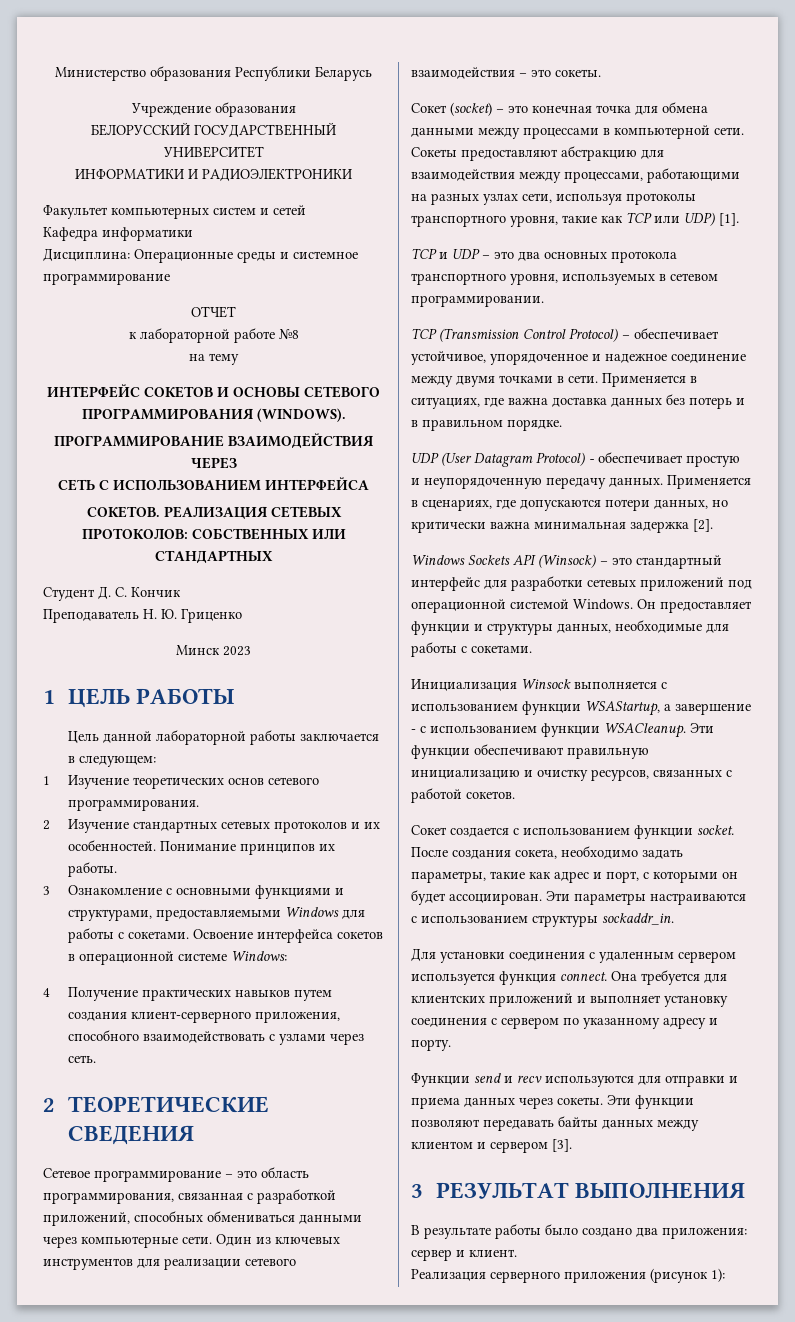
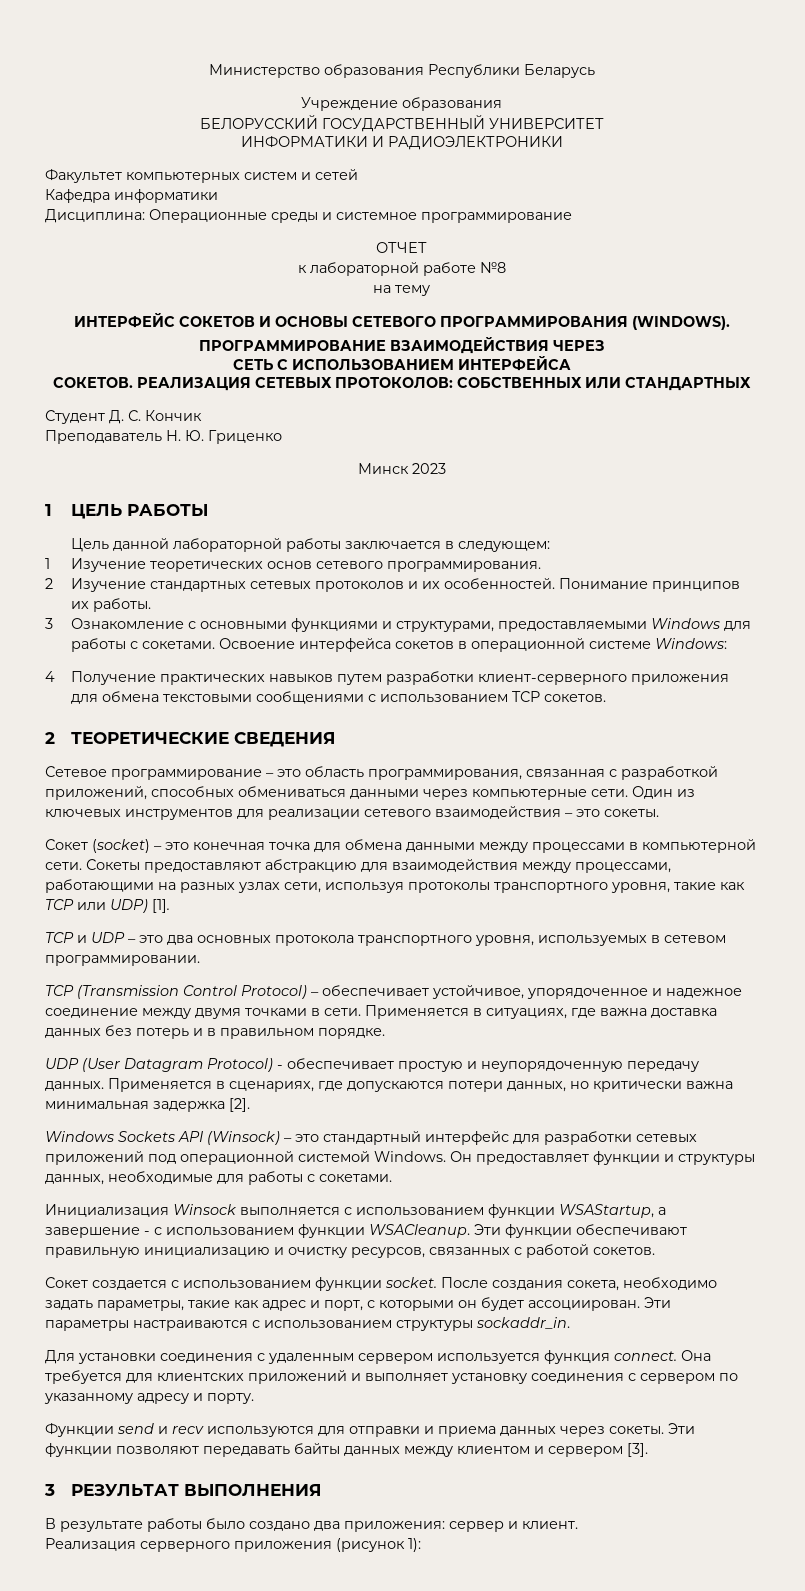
[68,1011,341,1023] [68,1030,365,1045] [68,1055,97,1063] создания клиент-серверного приложения, способного взаимодействовать с узлами через сеть. -> [385,671,729,685] [70,691,606,704] разработки клиент-серверного приложения для обмена текстовыми сообщениями с использованием TCP сокетов.

